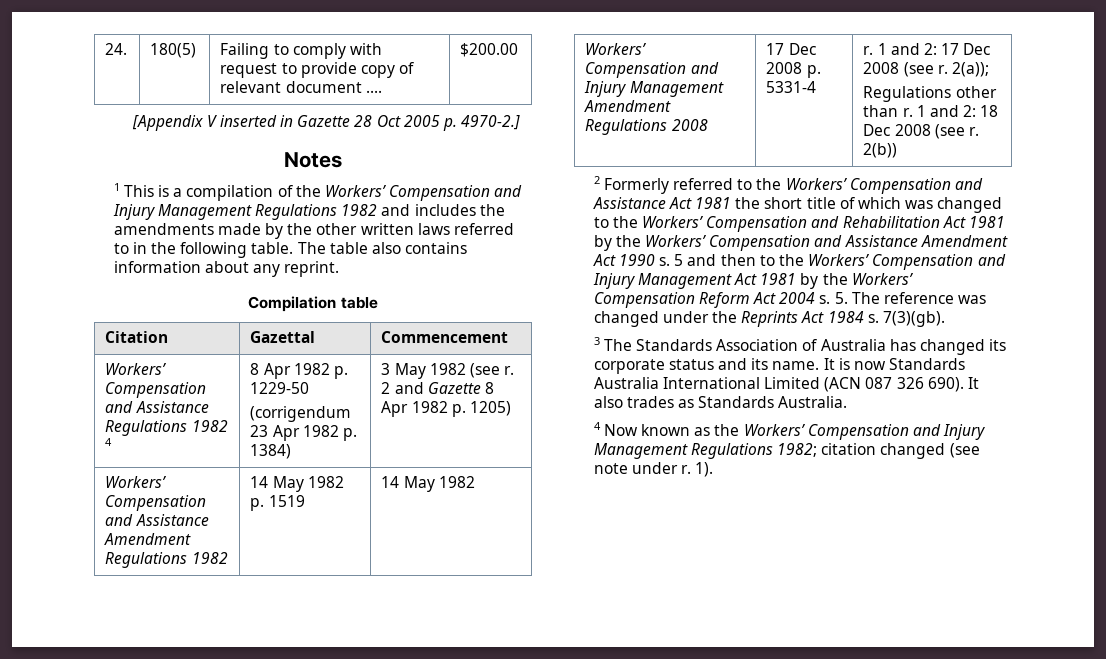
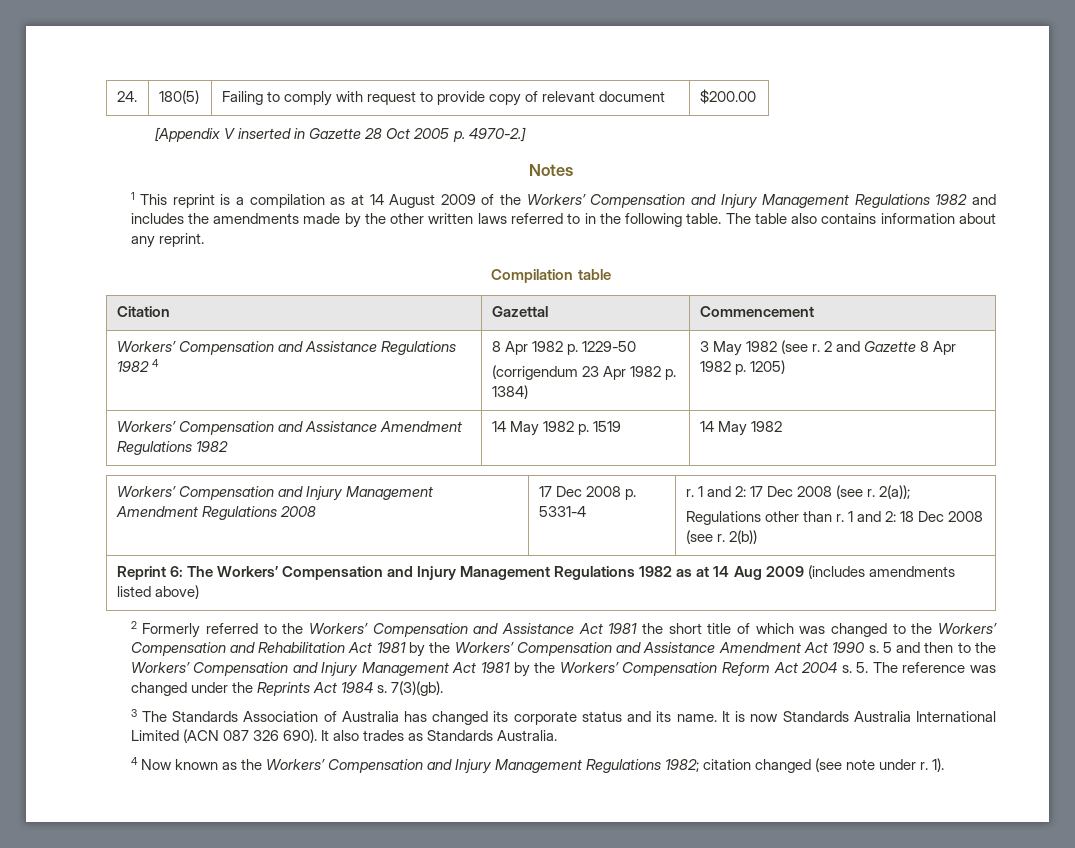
[365,90,382,93] .... -> (666, 96) none
(154, 191) none -> [172,194,215,208] reprint
(274, 193) none -> [330,194,476,208] as at 14 August 2009
(898, 150) none -> [116,565,955,580] [116,585,199,599] // Reprint 6: The Workers’ Compensation and Injury Management Regulations 1982 as at 14 Aug 2009 (includes amendments listed above)

